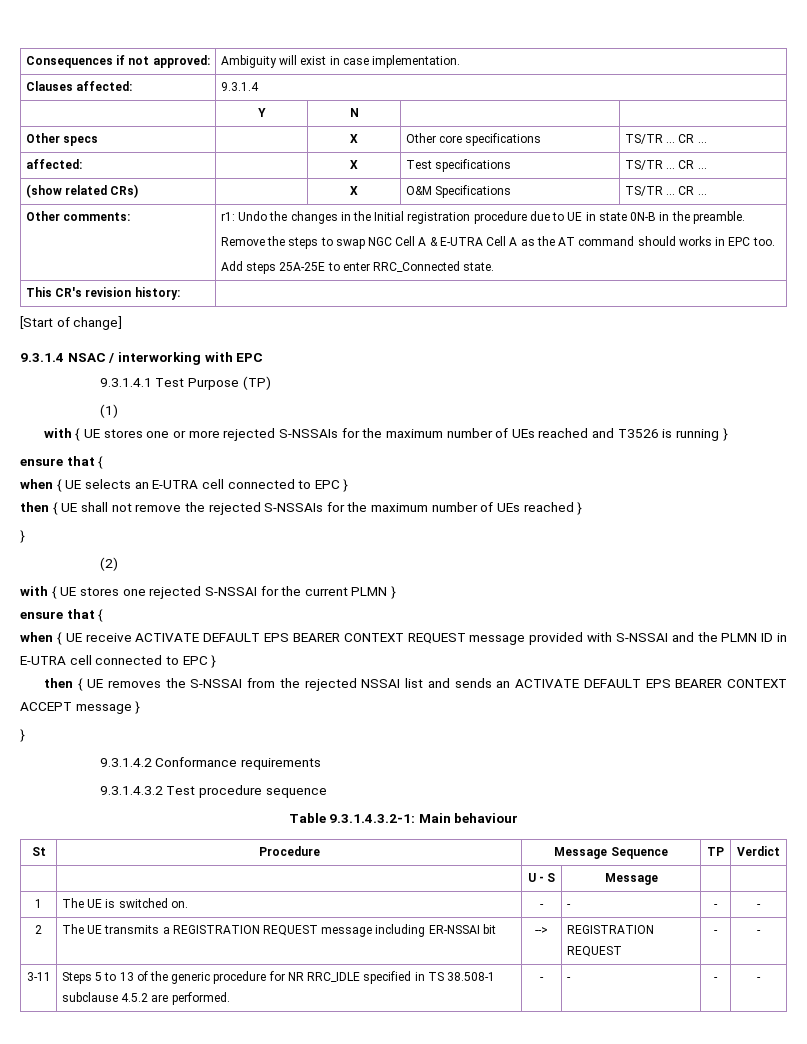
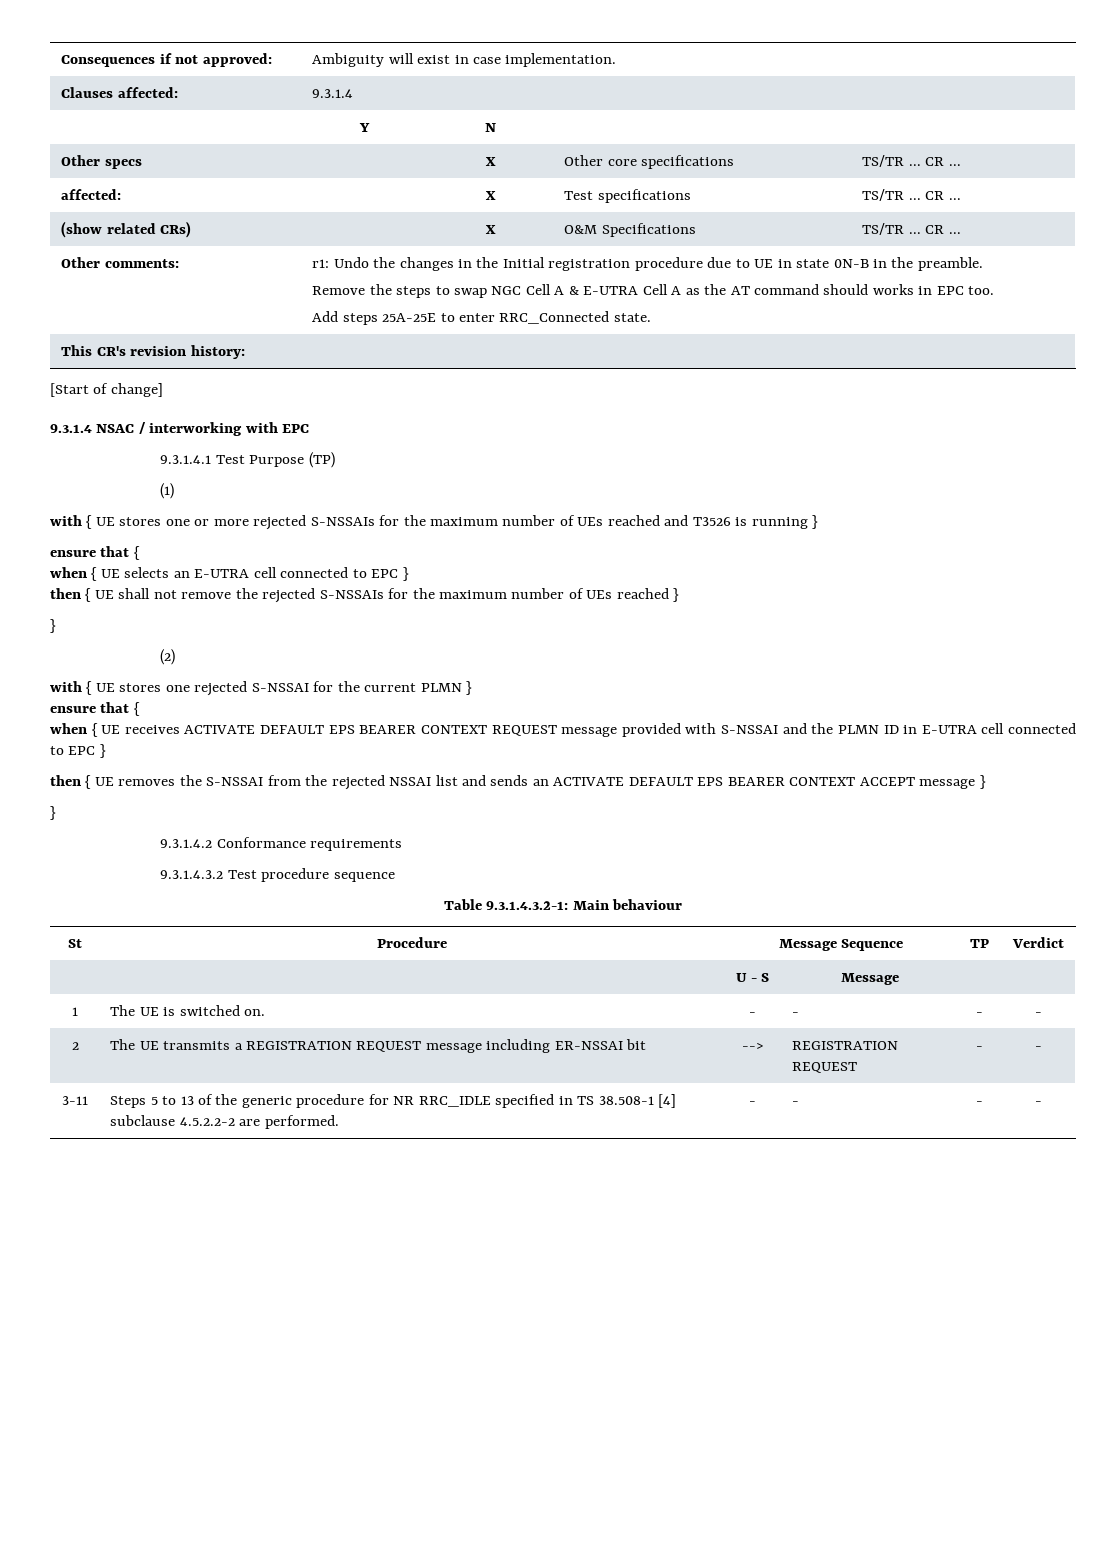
[85,633,132,642] receive -> [124,725,180,734] receives
[61,992,149,1002] subclause 4.5.2 -> [658,1094,677,1108] [110,1115,235,1126] [4] subclause 4.5.2.2-2

